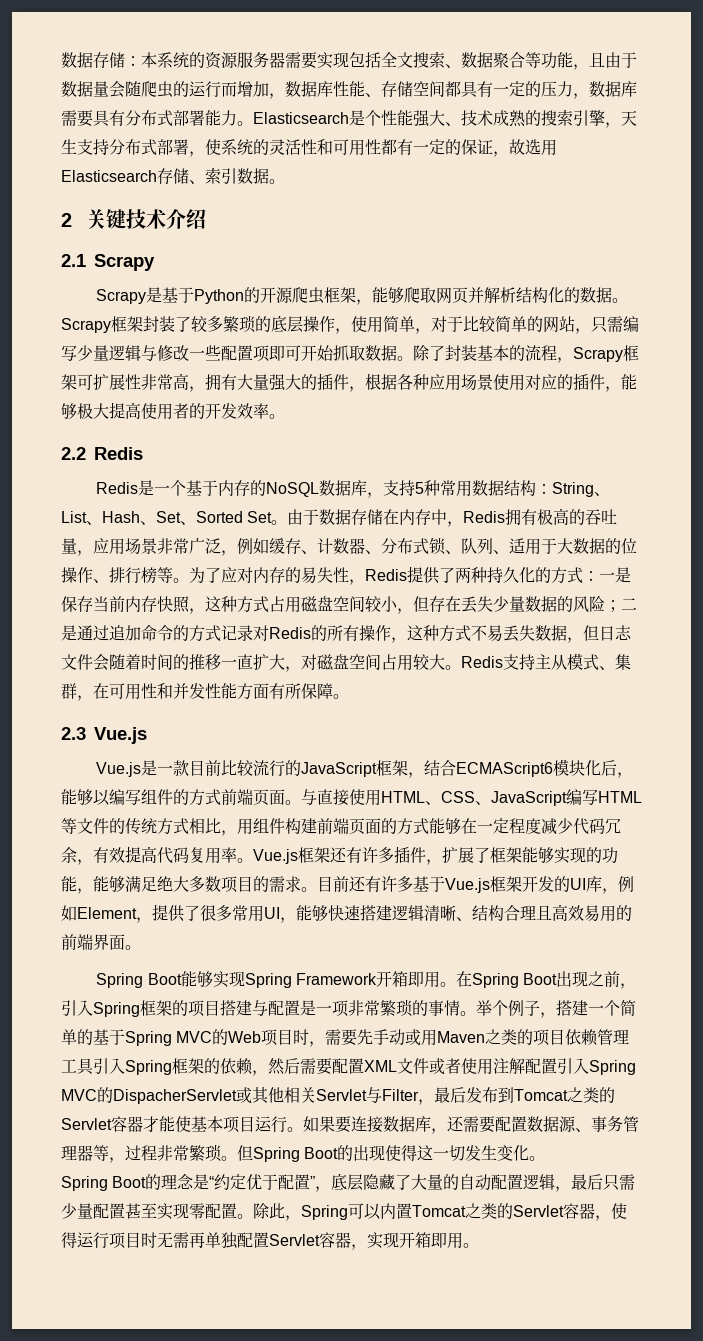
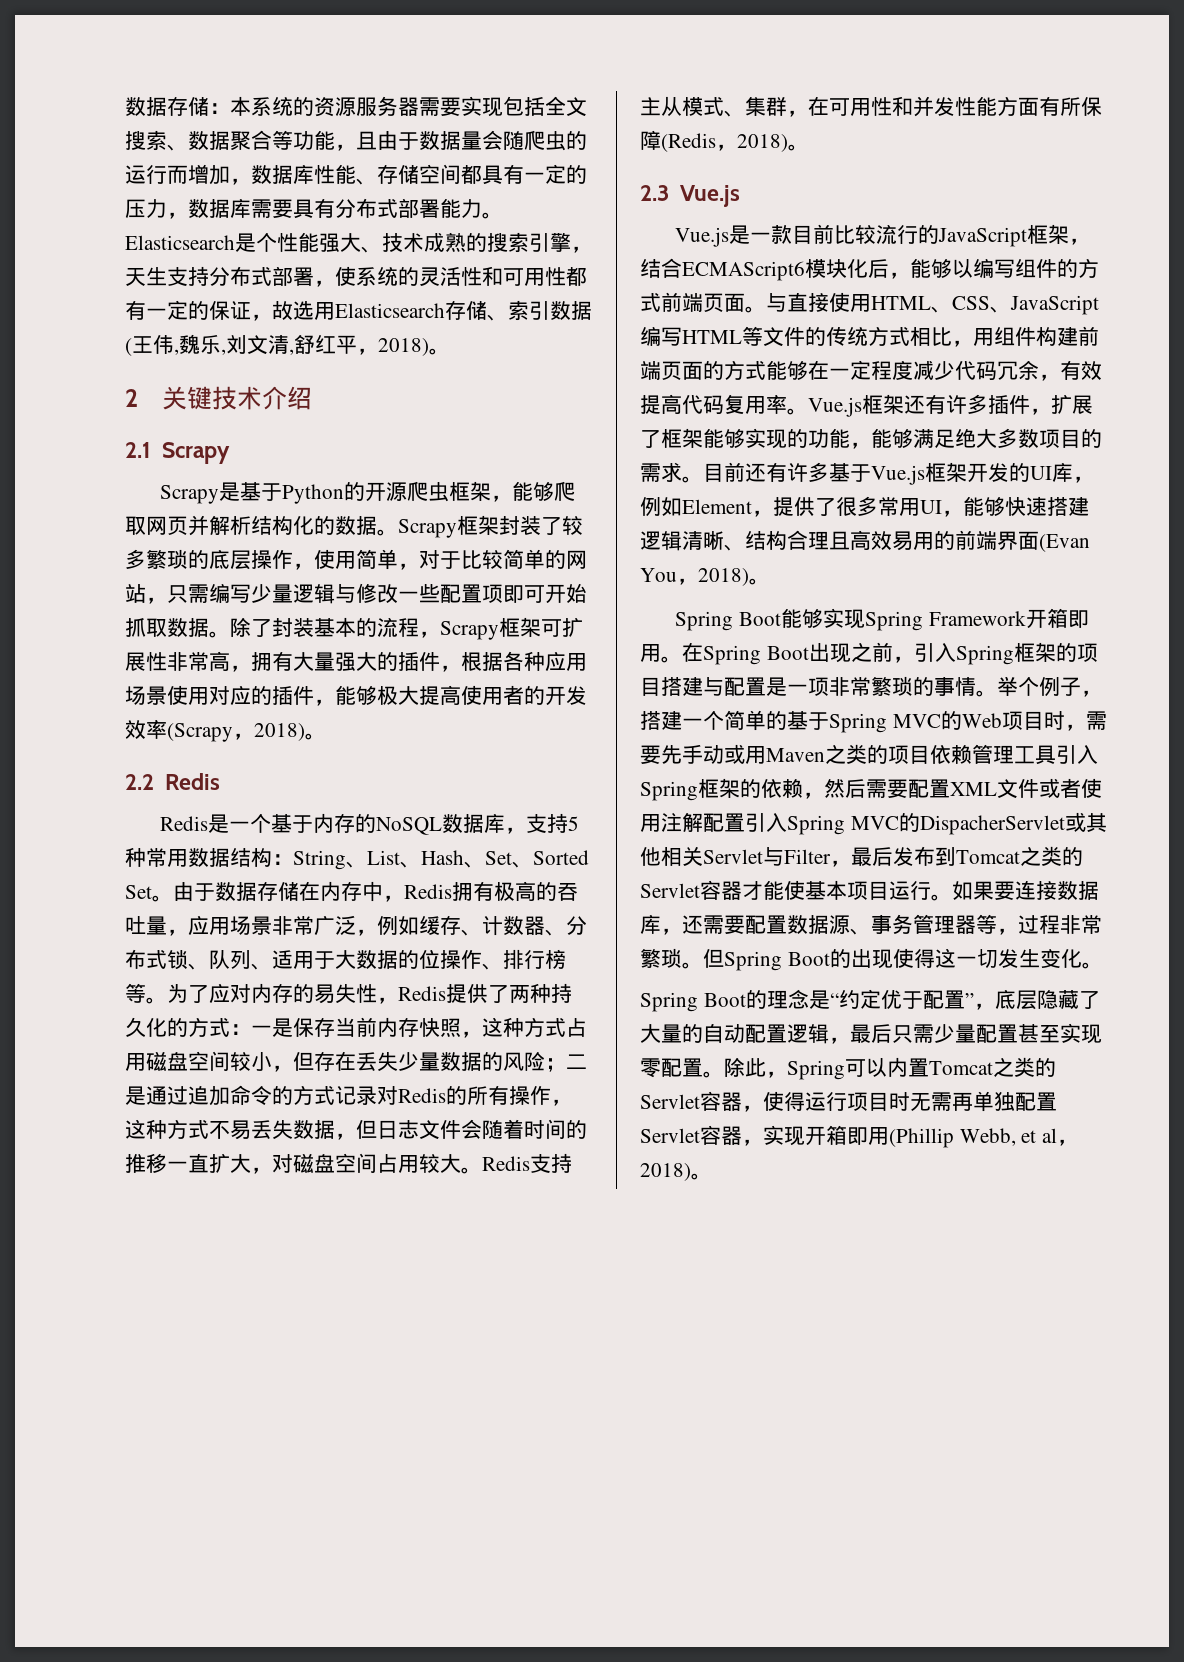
(269, 176) none -> [125,334,429,356] (王伟,魏乐,刘文清,舒红平，2018)
(269, 411) none -> [167,723,305,742] (Scrapy，2018)
(333, 691) none -> [661,133,788,152] (Redis，2018)
(125, 942) none -> [1039,534,1090,552] [640,568,749,586] (Evan You，2018)
(463, 1240) none -> [889,1128,1079,1148] [640,1163,691,1181] (Phillip Webb, et al，2018)

